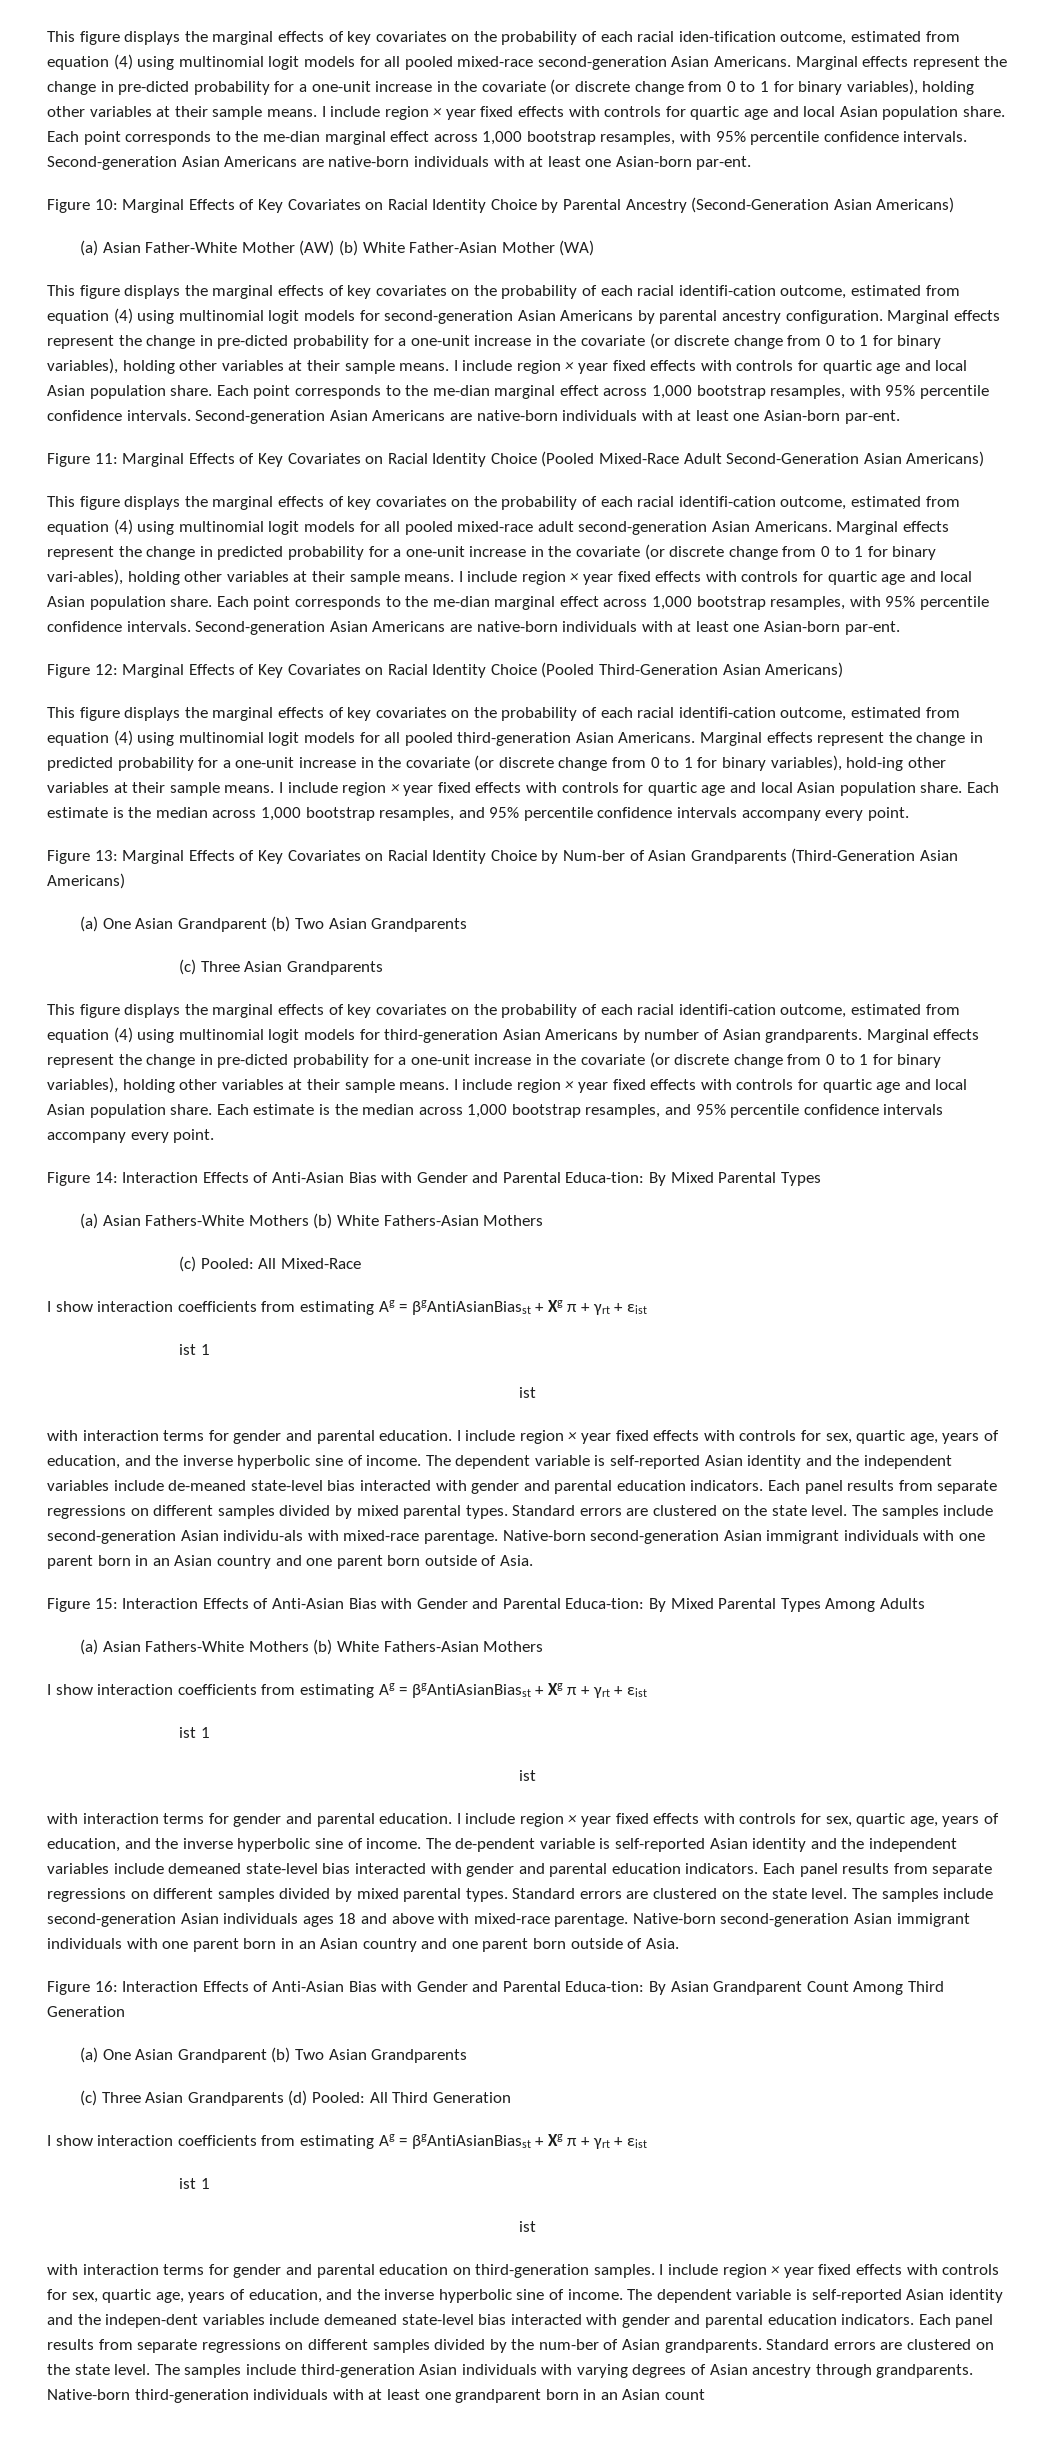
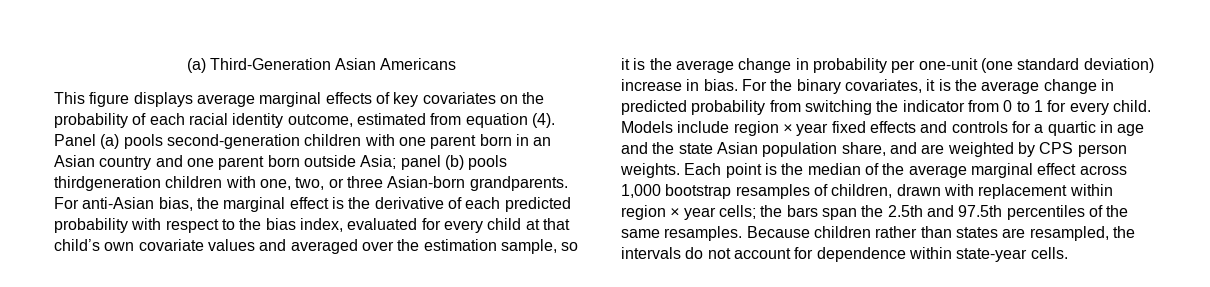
[47,31,208,45] This figure displays the -> [186,58,457,73] [54,92,255,107] (a) Third-Generation Asian Americans // This figure displays average
[678,31,960,45] [47,54,1008,70] [47,79,975,95] [47,106,1005,120] [47,131,968,145] [47,156,752,170] [47,197,955,213] [80,240,595,256] [47,285,960,299] [47,308,1000,324] [47,333,942,349] [47,358,968,374] [47,385,990,399] [47,410,900,424] [47,451,985,467] [47,496,960,510] [47,519,949,535] [47,544,937,560] [47,569,973,585] [47,596,990,610] [47,621,900,635] [47,662,844,678] [47,707,960,721] [47,730,984,746] [47,755,946,771] [47,782,999,796] [47,807,909,821] [47,848,959,864] [47,873,125,889] [80,916,468,932] [179,959,384,975] [47,1004,960,1018] [47,1027,980,1043] [47,1052,942,1068] [47,1077,968,1093] [47,1104,944,1118] [47,1129,215,1143] [47,1172,821,1186] [80,1213,544,1229] [179,1256,362,1272] [47,1300,647,1315] [179,1344,210,1355] [519,1387,536,1398] [47,1430,999,1444] [47,1455,953,1469] [47,1480,998,1494] [47,1505,994,1519] [47,1530,919,1544] iden-tification outcome, estimated from equation (4) using multinomial logit models for all pooled mixed-race second-generation Asian Americans. Marginal effects represent the change in pre-dicted probability for a one-unit increase in the covariate (or discrete change from 0 to 1 for binary variables), holding other variables at their sample means. I include region × year fixed effects with controls for quartic age and local Asian population share. Each point corresponds to the me-dian marginal effect across 1,000 bootstrap resamples, with 95% percentile confidence intervals. Second-generation Asian Americans are native-born individuals with at least one Asian-born par-ent. // Figure 10: Marginal Effects of Key Covariates on Racial Identity Choice by Parental Ancestry (Second-Generation Asian Americans) // (a) Asian Father-White Mother (AW) (b) White Father-Asian Mother (WA) // This figure displays the marginal effects of key covariates on the probability of each racial identifi-cation outcome, estimated from equation (4) using multinomial logit models for second-generation Asian Americans by parental ancestry configuration. Marginal effects represent the change in pre-dicted probability for a one-unit increase in the covariate (or discrete change from 0 to 1 for binary variables), holding other variables at their sample means. I include region × year fixed effects with controls for quartic age and local Asian population share. Each point corresponds to the me-dian marginal effect across 1,000 bootstrap resamples, with 95% percentile confidence intervals. Second-generation Asian Americans are native-born individuals with at least one Asian-born par-ent. // Figure 11: Marginal Effects of Key Covariates on Racial Identity Choice (Pooled Mixed-Race Adult Second-Generation Asian Americans) // This figure displays the marginal effects of key covariates on the probability of each racial identifi-cation outcome, estimated from equation (4) using multinomial logit models for all pooled mixed-race adult second-generation Asian Americans. Marginal effects represent the change in predicted probability for a one-unit increase in the covariate (or discrete change from 0 to 1 for binary vari-ables), holding other variables at their sample means. I include region × year fixed effects with controls for quartic age and local Asian population share. Each point corresponds to the me-dian marginal effect across 1,000 bootstrap resamples, with 95% percentile confidence intervals. Second-generation Asian Americans are native-born individuals with at least one Asian-born par-ent. // Figure 12: Marginal Effects of Key Covariates on Racial Identity Choice (Pooled Third-Generation Asian Americans) // This figure displays the marginal effects of key covariates on the probability of each racial identifi-cation outcome, estimated from equation (4) using multinomial logit models for all pooled third-generation Asian Americans. Marginal effects represent the change in predicted probability for a one-unit increase in the covariate (or discrete change from 0 to 1 for binary variables), hold-ing other variables at their sample means. I include region × year fixed effects with controls for quartic age and local Asian population share. Each estimate is the median across 1,000 bootstrap resamples, and 95% percentile confidence intervals accompany every point. // Figure 13: Marginal Effects of Key Covariates on Racial Identity Choice by Num-ber of Asian Grandparents (Third-Generation Asian Americans) // (a) One Asian Grandparent (b) Two Asian Grandparents // (c) Three Asian Grandparents // This figure displays the marginal effects of key covariates on the probability of each racial identifi-cation outcome, estimated from equation (4) using multinomial logit models for third-generation Asian Americans by number of Asian grandparents. Marginal effects represent the change in pre-dicted probability for a one-unit increase in the covariate (or discrete change from 0 to 1 for binary variables), holding other variables at their sample means. I include region × year fixed effects with controls for quartic age and local Asian population share. Each estimate is the median across 1,000 bootstrap resamples, and 95% percentile confidence intervals accompany every point. // Figure 14: Interaction Effects of Anti-Asian Bias with Gender and Parental Educa-tion: By Mixed Parental Types // (a) Asian Fathers-White Mothers (b) White Fathers-Asian Mothers // (c) Pooled: All Mixed-Race // I show interaction coefficients from estimating Ag = βgAntiAsianBiasst + Xg π + γrt + εist // ist 1 // ist // with interaction terms for gender and parental education. I include region × year fixed effects with controls for sex, quartic age, years of education, and the inverse hyperbolic sine of income. The dependent variable is self-reported Asian identity and the independent variables include de-meaned state-level bias interacted with gender and parental education indicators. Each panel results from separate regressions on different samples divided by mixed parental types. Standard errors are clustered on the state level. The samples include second-generation Asian individu-als with mixed-race parentage. Native-born second-generation Asian immigrant individuals -> [232,113,555,128] [54,134,362,149] identity outcome, estimated from equation (4). Panel (a) pools second-generation children
[481,1555,534,1566] [47,1598,926,1612] [80,1639,544,1655] [47,1683,647,1698] [179,1727,210,1738] [519,1770,536,1781] [47,1813,999,1827] [47,1838,958,1852] [47,1863,993,1877] [47,1888,994,1902] [47,1913,970,1927] [47,1938,679,1952] [47,1981,945,1995] [47,2006,125,2017] [80,2047,468,2063] [80,2090,511,2106] [47,2134,647,2149] [179,2178,210,2189] [519,2221,536,2232] [47,2264,1000,2278] [47,2289,1003,2303] [47,2314,994,2328] [47,2339,994,2353] [47,2364,974,2378] [47,2389,706,2403] of Asia. // Figure 15: Interaction Effects of Anti-Asian Bias with Gender and Parental Educa-tion: By Mixed Parental Types Among Adults // (a) Asian Fathers-White Mothers (b) White Fathers-Asian Mothers // I show interaction coefficients from estimating Ag = βgAntiAsianBiasst + Xg π + γrt + εist // ist 1 // ist // with interaction terms for gender and parental education. I include region × year fixed effects with controls for sex, quartic age, years of education, and the inverse hyperbolic sine of income. The de-pendent variable is self-reported Asian identity and the independent variables include demeaned state-level bias interacted with gender and parental education indicators. Each panel results from separate regressions on different samples divided by mixed parental types. Standard errors are clustered on the state level. The samples include second-generation Asian individuals ages 18 and above with mixed-race parentage. Native-born second-generation Asian immigrant individuals with one parent born in an Asian country and one parent born outside of Asia. // Figure 16: Interaction Effects of Anti-Asian Bias with Gender and Parental Educa-tion: By Asian Grandparent Count Among Third Generation // (a) One Asian Grandparent (b) Two Asian Grandparents // (c) Three Asian Grandparents (d) Pooled: All Third Generation // I show interaction coefficients from estimating Ag = βgAntiAsianBiasst + Xg π + γrt + εist // ist 1 // ist // with interaction terms for gender and parental education on third-generation samples. I include region × year fixed effects with controls for sex, quartic age, years of education, and the inverse hyperbolic sine of income. The dependent variable is self-reported Asian identity and the indepen-dent variables include demeaned state-level bias interacted with gender and parental education indicators. Each panel results from separate regressions on different samples divided by the num-ber of Asian grandparents. Standard errors are clustered on the state level. The samples include third-generation Asian individuals with varying degrees of Asian ancestry through grandparents. Native-born third-generation individuals with at least one grandparent born in an Asian count -> [360,155,508,170] [54,176,568,191] [54,197,571,212] [54,218,570,233] [54,239,579,254] [621,58,1154,73] [621,79,1114,94] [621,100,1151,115] [621,121,1145,136] [621,142,1127,157] [620,163,1127,178] [621,184,1113,199] [621,205,1129,220] [621,226,1135,241] [621,247,1068,262] Asia; panel (b) pools thirdgeneration children with one, two, or three Asian-born grandparents. For anti-Asian bias, the marginal effect is the derivative of each predicted probability with respect to the bias index, evaluated for every child at that child’s own covariate values and averaged over the estimation sample, so it is the average change in probability per one-unit (one standard deviation) increase in bias. For the binary covariates, it is the average change in predicted probability from switching the indicator from 0 to 1 for every child. Models include region × year fixed effects and controls for a quartic in age and the state Asian population share, and are weighted by CPS person weights. Each point is the median of the average marginal effect across 1,000 bootstrap resamples of children, drawn with replacement within region × year cells; the bars span the 2.5th and 97.5th percentiles of the same resamples. Because children rather than states are resampled, the intervals do not account for dependence within state-year cells.

